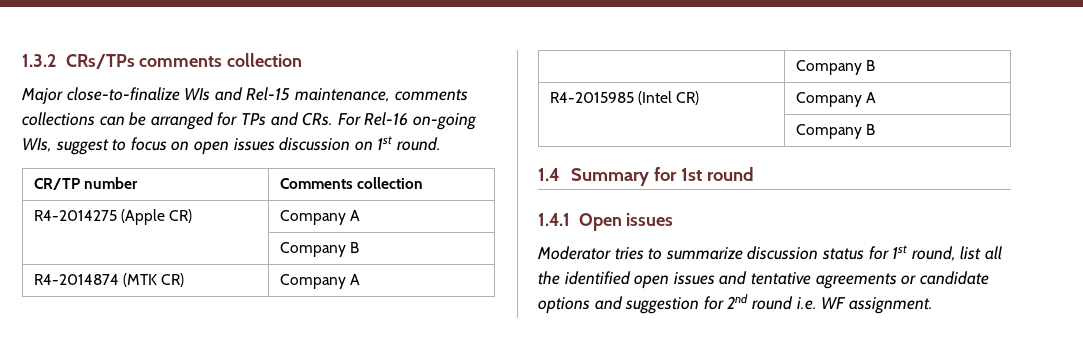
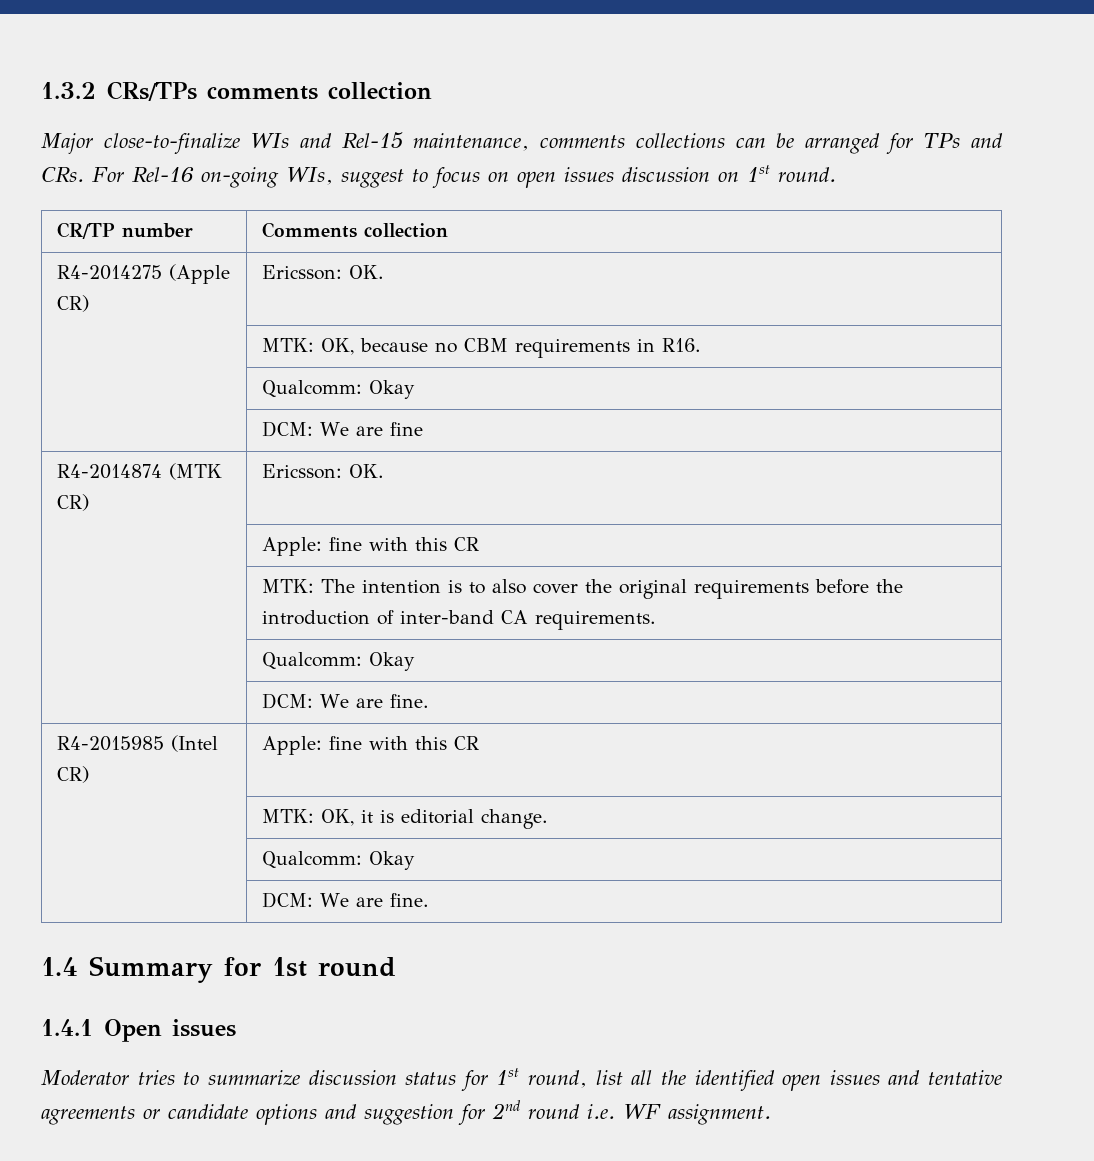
[279,210,360,225] [279,242,359,257] [33,273,185,287] [279,274,360,289] [795,60,875,75] [549,91,700,105] [795,92,876,107] [795,124,875,139] Company A // | Company B // R4-2014874 (MTK CR) | Company A // | Company B // R4-2015985 (Intel CR) | Company A // | Company B -> [261,265,384,280] [261,338,701,358] [261,380,415,399] [261,421,423,437] [56,463,222,480] [56,494,89,511] [261,464,384,479] [261,537,479,556] [261,579,903,599] [261,610,656,630] [261,652,415,671] [261,693,429,709] [56,735,218,752] [56,766,89,783] [261,736,479,755] [261,809,548,829] [261,851,415,870] [261,892,429,908] Ericsson: OK. // | MTK: OK, because no CBM requirements in R16. // | Qualcomm: Okay // | DCM: We are fine // R4-2014874 (MTK CR) | Ericsson: OK. // | Apple: fine with this CR // | MTK: The intention is to also cover the original requirements before the introduction of inter-band CA requirements. // | Qualcomm: Okay // | DCM: We are fine. // R4-2015985 (Intel CR) | Apple: fine with this CR // | MTK: OK, it is editorial change. // | Qualcomm: Okay // | DCM: We are fine.

